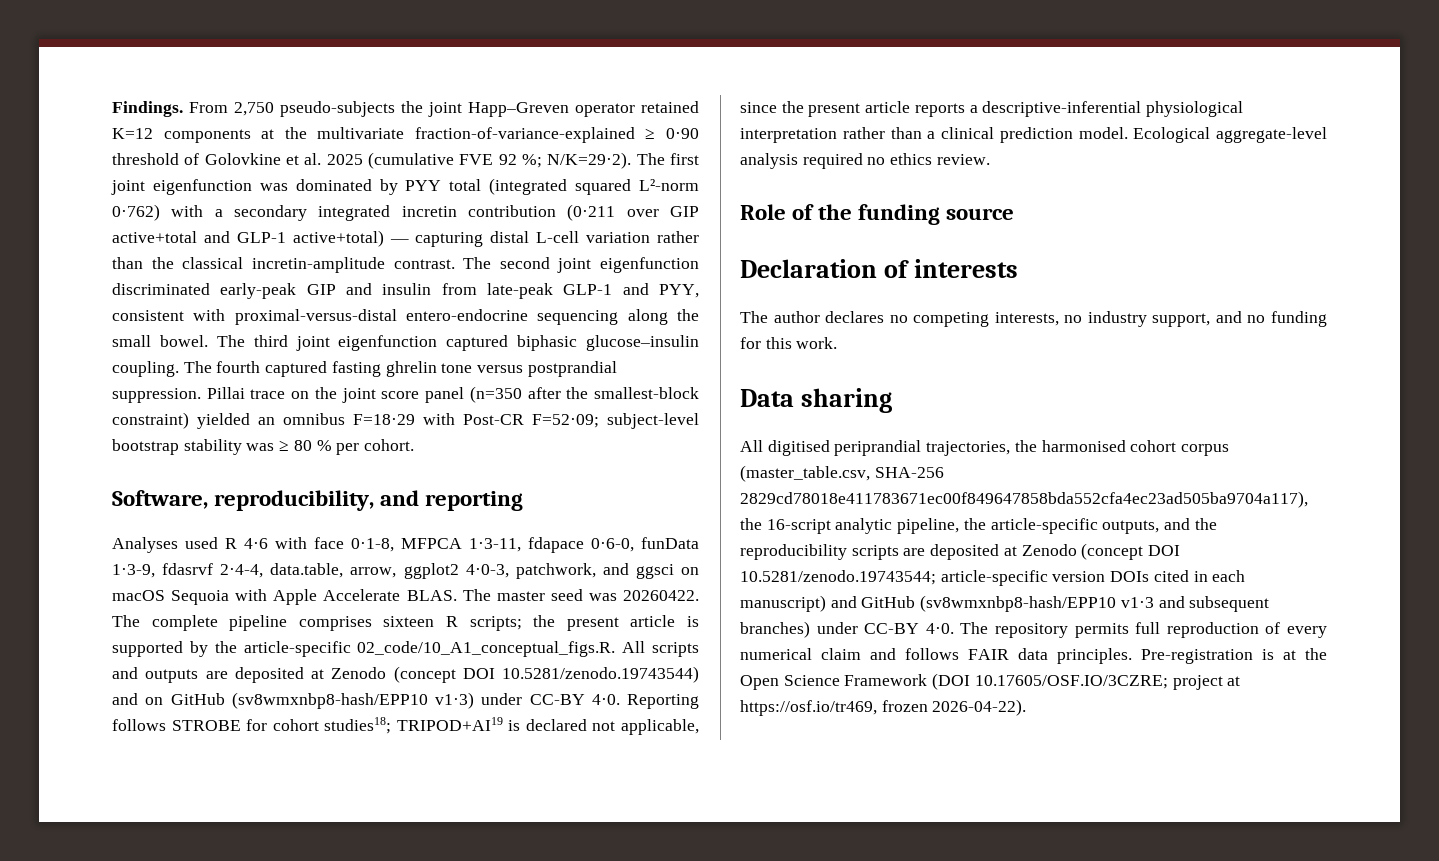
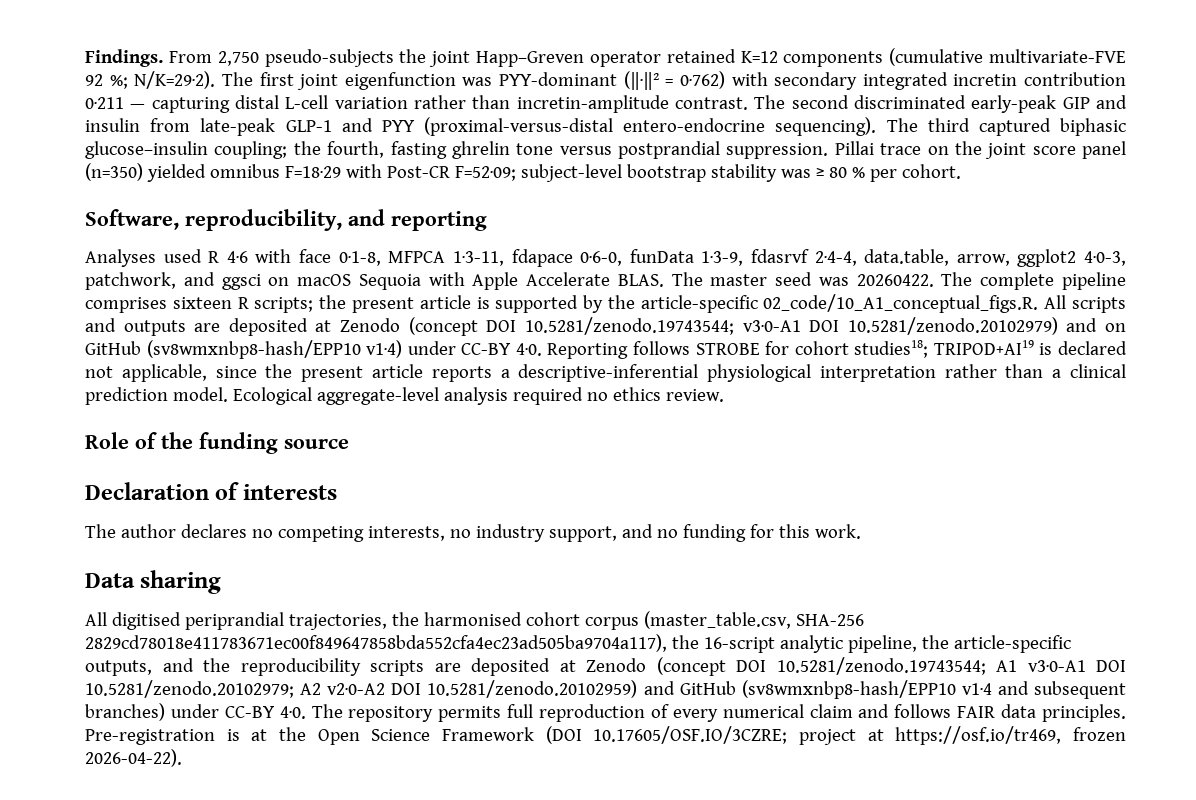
[261,127,699,143] [112,152,494,169] at the multivariate fraction-of-variance-explained ≥ 0·90 threshold of Golovkine et al. 2025 (cumulative FVE -> [889,48,1126,66] (cumulative multivariate-FVE
[295,178,700,195] dominated by PYY total (integrated squared L²-norm -> [499,71,674,90] PYY-dominant (‖·‖² =
[214,209,223,217] a -> (768, 79) none
[567,204,699,221] [112,230,384,247] (0·211 over GIP active+total and GLP-1 active+total) -> [85,97,124,109] 0·211
[151,257,244,269] the classical -> (511, 102) none
[557,257,699,273] joint eigenfunction -> (849, 102) none
[658,284,699,298] [112,309,699,325] [112,335,699,351] [112,361,328,377] PYY, consistent with proximal-versus-distal entero-endocrine sequencing along the small bowel. The third joint eigenfunction captured biphasic glucose–insulin coupling. The fourth captured -> [381,117,1126,136] [85,141,385,159] PYY (proximal-versus-distal entero-endocrine sequencing). The third captured biphasic glucose–insulin coupling; the fourth,
[469,386,700,403] [112,412,275,429] (n=350 after the smallest-block constraint) yielded an -> [85,163,206,182] (n=350) yielded
[502,666,699,683] 10.5281/zenodo.19743544) -> [524,317,1058,335] 10.5281/zenodo.19743544; v3·0-A1 DOI 10.5281/zenodo.20102979)
[435,692,474,709] v1·3) -> [366,340,403,358] v1·4)
[940,570,1246,586] [740,595,826,612] article-specific version DOIs cited in each manuscript) -> [996,660,1126,672] [85,680,638,698] A1 v3·0-A1 DOI 10.5281/zenodo.20102979; A2 v2·0-A2 DOI 10.5281/zenodo.20102959)
[1120,597,1154,608] v1·3 -> [961,683,992,695] v1·4

